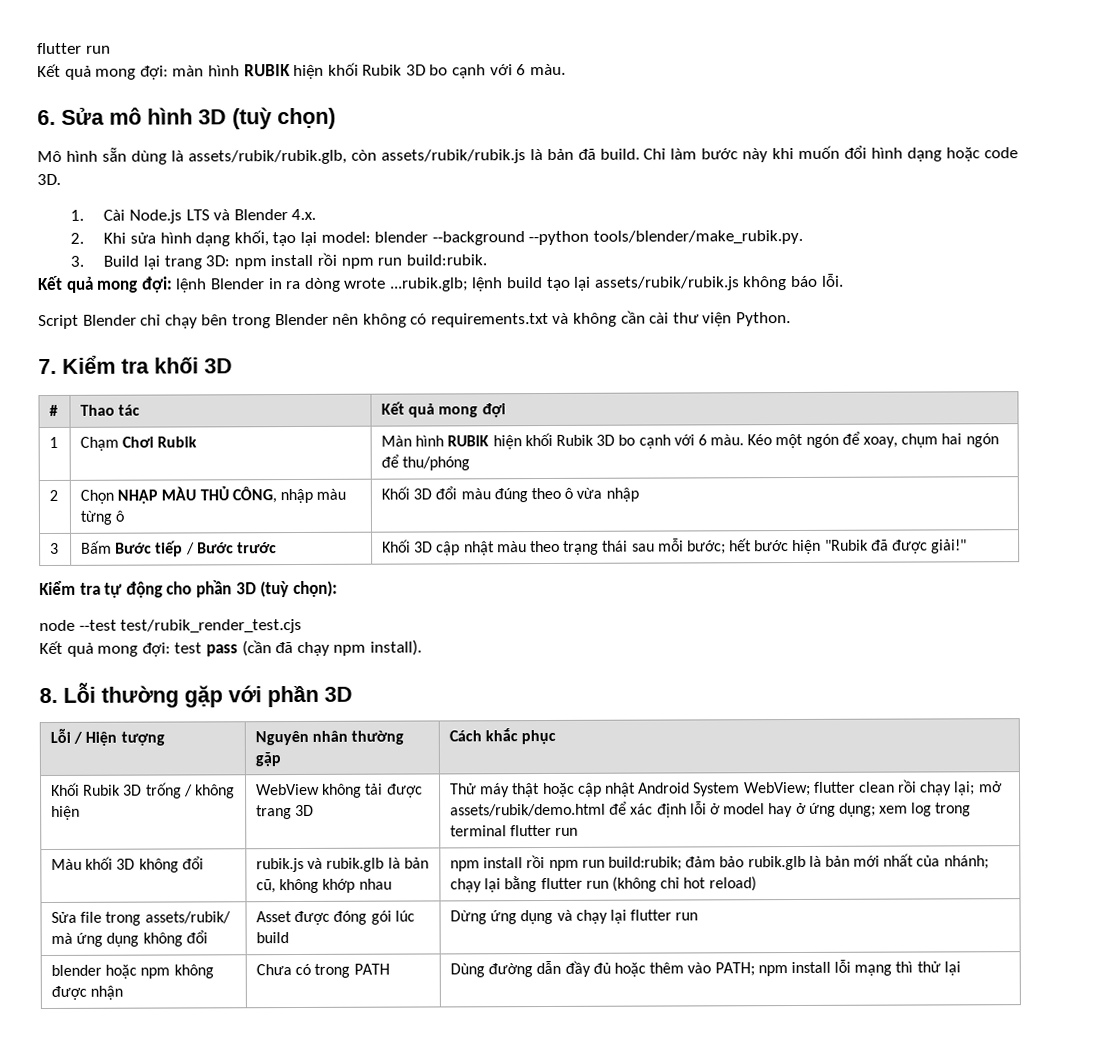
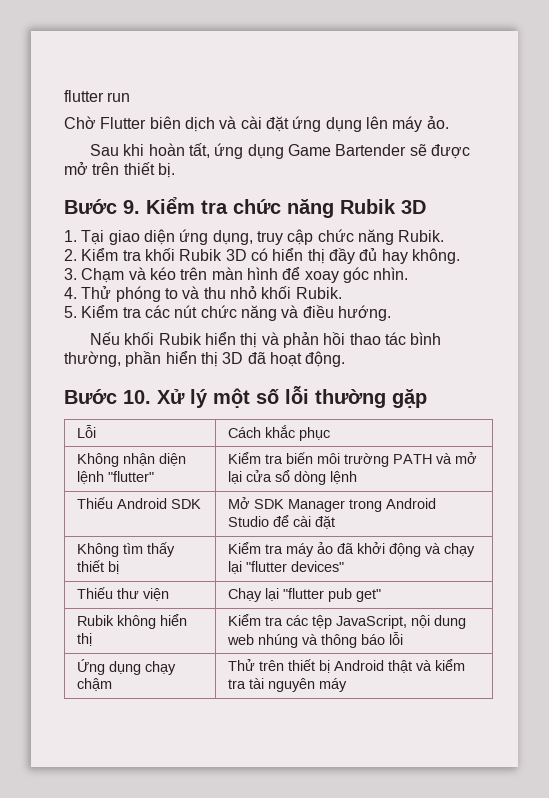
[37,42,111,55] [37,62,566,80] [37,107,336,130] [37,145,1019,165] [37,173,61,186] [70,208,317,224] [70,229,803,247] [70,252,487,270] [37,273,844,293] [38,310,792,330] [38,355,233,375] [49,404,59,416] [80,404,141,416] [381,401,506,418] [49,436,59,448] [80,436,198,451] [381,431,999,450] [381,454,471,471] [49,489,59,501] [80,486,347,504] [80,510,125,525] [381,486,639,503] [50,542,60,554] [81,540,277,557] [382,538,968,556] [39,580,338,598] [39,618,303,634] [39,639,422,657] [39,682,353,708] [50,728,165,746] [255,730,405,746] [255,752,282,767] [449,728,557,745] [51,782,235,799] [51,805,81,820] [256,783,423,798] [256,804,315,820] [450,779,1003,798] [450,801,972,818] [450,824,579,837] [51,856,204,873] [256,857,429,873] [256,878,392,894] [450,853,989,872] [450,876,757,893] [51,911,231,926] [51,930,208,947] [256,910,415,926] [256,932,290,944] [450,909,699,925] [51,964,214,979] [51,985,124,1000] [256,963,390,978] [450,959,961,978] flutter run // Kết quả mong đợi: màn hình RUBIK hiện khối Rubik 3D bo cạnh với 6 màu. // 6. Sửa mô hình 3D (tuỳ chọn) // Mô hình sẵn dùng là assets/rubik/rubik.glb, còn assets/rubik/rubik.js là bản đã build. Chỉ làm bước này khi muốn đổi hình dạng hoặc code 3D. // 1. Cài Node.js LTS và Blender 4.x. // 2. Khi sửa hình dạng khối, tạo lại model: blender --background --python tools/blender/make_rubik.py. // 3. Build lại trang 3D: npm install rồi npm run build:rubik. // Kết quả mong đợi: lệnh Blender in ra dòng wrote ...rubik.glb; lệnh build tạo lại assets/rubik/rubik.js không báo lỗi. // Script Blender chỉ chạy bên trong Blender nên không có requirements.txt và không cần cài thư viện Python. // 7. Kiểm tra khối 3D // # | Thao tác | Kết quả mong đợi // 1 | Chạm Chơi Rubik | Màn hình RUBIK hiện khối Rubik 3D bo cạnh với 6 màu. Kéo một ngón để xoay, chụm hai ngón để thu/phóng // 2 | Chọn NHẬP MÀU THỦ CÔNG, nhập màu từng ô | Khối 3D đổi màu đúng theo ô vừa nhập // 3 | Bấm Bước tiếp / Bước trước | Khối 3D cập nhật màu theo trạng thái sau mỗi bước; hết bước hiện "Rubik đã được giải!" // Kiểm tra tự động cho phần 3D (tuỳ chọn): // node --test test/rubik_render_test.cjs // Kết quả mong đợi: test pass (cần đã chạy npm install). // 8. Lỗi thường gặp với phần 3D // Lỗi / Hiện tượng | Nguyên nhân thường gặp | Cách khắc phục // Khối Rubik 3D trống / không hiện | WebView không tải được trang 3D | Thử máy thật hoặc cập nhật Android System WebView; flutter clean rồi chạy lại; mở assets/rubik/demo.html để xác định lỗi ở model hay ở ứng dụng; xem log trong terminal flutter run // Màu khối 3D không đổi | rubik.js và rubik.glb là bản cũ, không khớp nhau | npm install rồi npm run build:rubik; đảm bảo rubik.glb là bản mới nhất của nhánh; chạy lại bằng flutter run (không chỉ hot reload) // Sửa file trong assets/rubik/ mà ứng dụng không đổi | Asset được đóng gói lúc build | Dừng ứng dụng và chạy lại flutter run // blender hoặc npm không được nhận | Chưa có trong PATH | Dùng đường dẫn đầy đủ hoặc thêm vào PATH; npm install lỗi mạng thì thử lại -> [64,90,131,102] [64,116,449,132] [90,143,471,159] [64,162,175,178] [64,197,426,218] [64,229,445,245] [64,248,460,264] [64,267,409,283] [64,286,342,302] [64,305,391,321] [90,332,442,348] [64,351,346,367] [64,386,427,408] [76,425,96,438] [227,425,330,441] [76,453,186,467] [76,471,154,484] [227,452,477,467] [227,470,357,485] [76,497,201,509] [227,497,436,512] [227,515,335,529] [76,542,175,557] [76,560,119,574] [227,542,475,557] [227,561,344,574] [76,587,169,601] [227,588,381,602] [76,614,187,629] [76,633,92,646] [227,614,466,629] [226,632,403,648] [76,659,176,675] [76,678,112,691] [227,659,465,673] [227,678,347,692] flutter run // Chờ Flutter biên dịch và cài đặt ứng dụng lên máy ảo. // Sau khi hoàn tất, ứng dụng Game Bartender sẽ được mở trên thiết bị. // Bước 9. Kiểm tra chức năng Rubik 3D // 1. Tại giao diện ứng dụng, truy cập chức năng Rubik. // 2. Kiểm tra khối Rubik 3D có hiển thị đầy đủ hay không. // 3. Chạm và kéo trên màn hình để xoay góc nhìn. // 4. Thử phóng to và thu nhỏ khối Rubik. // 5. Kiểm tra các nút chức năng và điều hướng. // Nếu khối Rubik hiển thị và phản hồi thao tác bình thường, phần hiển thị 3D đã hoạt động. // Bước 10. Xử lý một số lỗi thường gặp // Lỗi | Cách khắc phục // Không nhận diện lệnh "flutter" | Kiểm tra biến môi trường PATH và mở lại cửa sổ dòng lệnh // Thiếu Android SDK | Mở SDK Manager trong Android Studio để cài đặt // Không tìm thấy thiết bị | Kiểm tra máy ảo đã khởi động và chạy lại "flutter devices" // Thiếu thư viện | Chạy lại "flutter pub get" // Rubik không hiển thị | Kiểm tra các tệp JavaScript, nội dung web nhúng và thông báo lỗi // Ứng dụng chạy chậm | Thử trên thiết bị Android thật và kiểm tra tài nguyên máy

